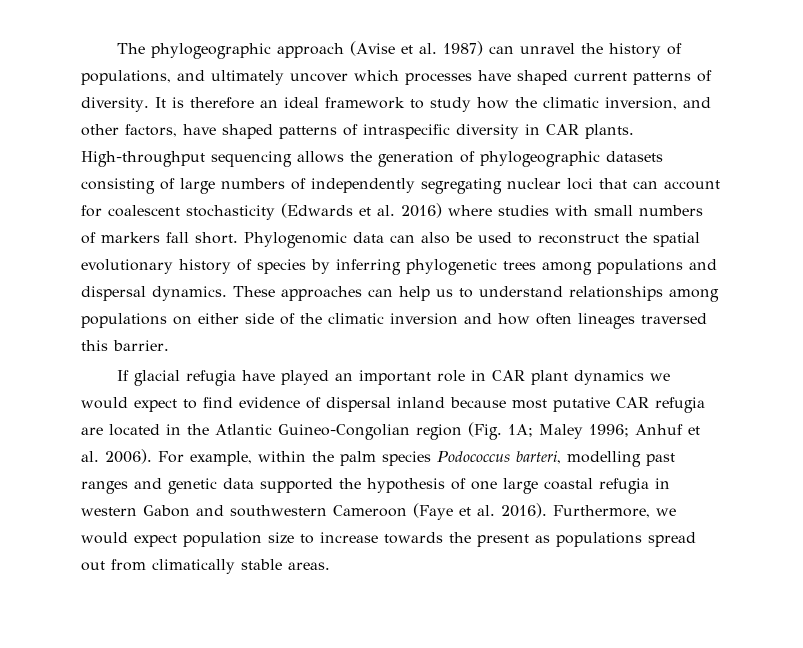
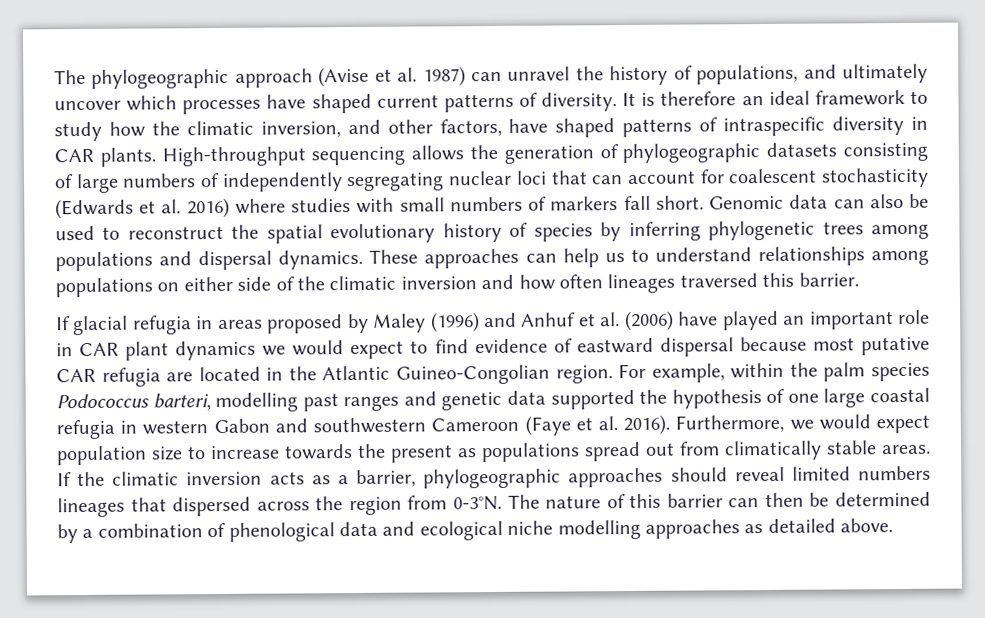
[244,232,347,248] Phylogenomic -> [709,195,785,210] Genomic
(236, 378) none -> [196,310,674,334] in areas proposed by Maley (1996) and Anhuf et al. (2006)
[326,397,445,412] dispersal inland -> [576,337,734,357] eastward dispersal
[416,422,700,440] [81,449,152,464] region (Fig. 1A; Maley 1996; Anhuf et al. 2006). -> [555,365,613,384] region.
(330, 566) none -> [57,465,931,489] [57,491,931,518] [57,518,894,544] If the climatic inversion acts as a barrier, phylogeographic approaches should reveal limited numbers lineages that dispersed across the region from 0-3°N. The nature of this barrier can then be determined by a combination of phenological data and ecological niche modelling approaches as detailed above.

